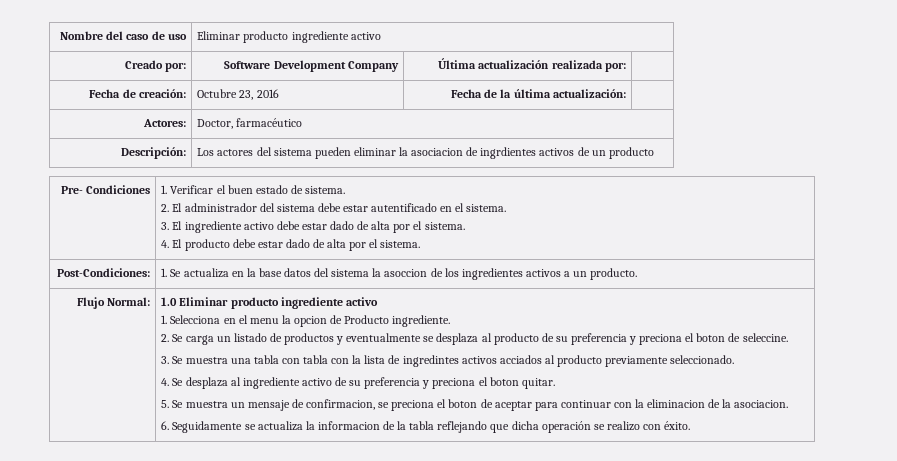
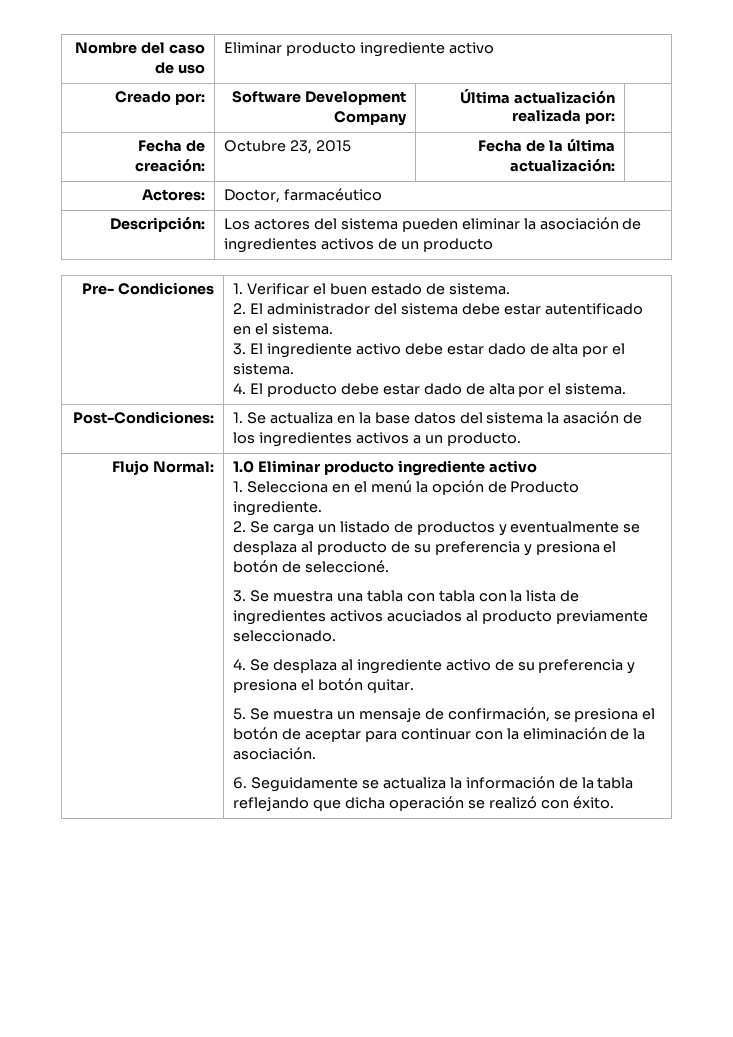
[256,89,279,98] 2016 -> [315,140,351,152] 2015
[411,147,537,159] asociacion de ingrdientes -> [539,217,642,230] [224,238,318,253] asociación de ingredientes
[384,269,428,277] asoccion -> [563,411,620,424] asación
[249,315,327,327] menu la opcion -> [370,480,484,495] menú la opción
[639,333,788,345] preciona el boton de seleccine. -> [535,541,617,555] [233,560,389,573] presiona el botón de seleccioné.
[402,355,542,367] ingredintes activos acciados -> [233,610,462,625] ingredientes activos acuciados
[432,377,519,389] preciona el boton -> [233,678,363,693] presiona el botón
[305,399,478,411] confirmacion, se preciona el boton -> [447,707,656,722] [233,727,279,740] confirmación, se presiona el botón
[647,399,789,408] eliminacion de la asociacion. -> [522,727,646,740] [233,747,317,760] eliminación de la asociación.
[317,421,380,430] informacion -> [465,776,555,789] información
[606,421,640,431] realizo -> [488,796,537,809] realizó

